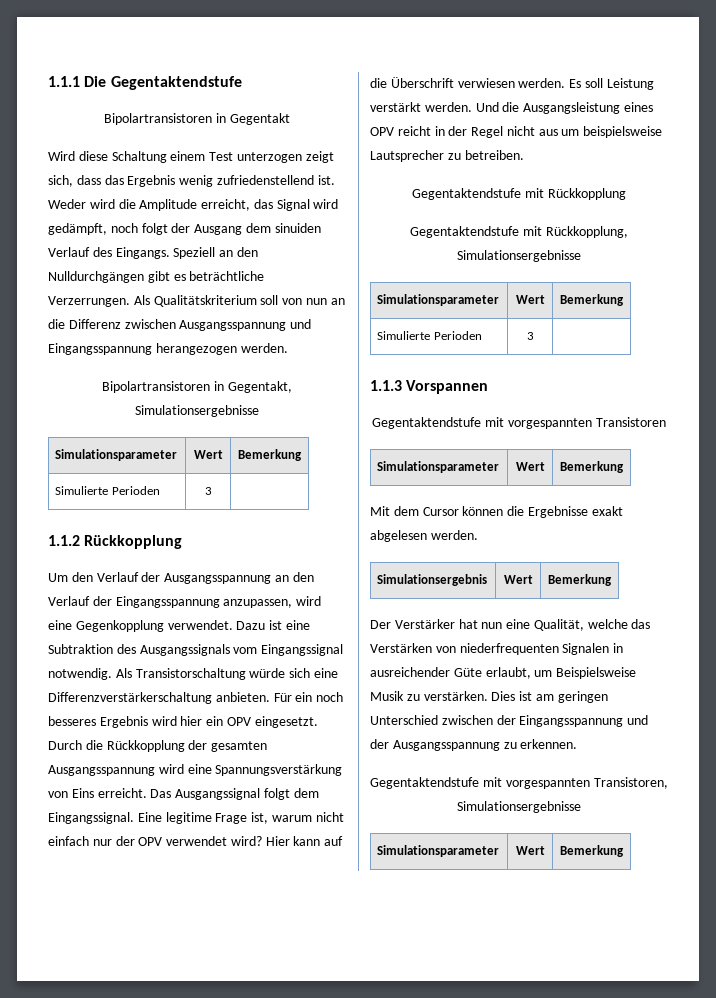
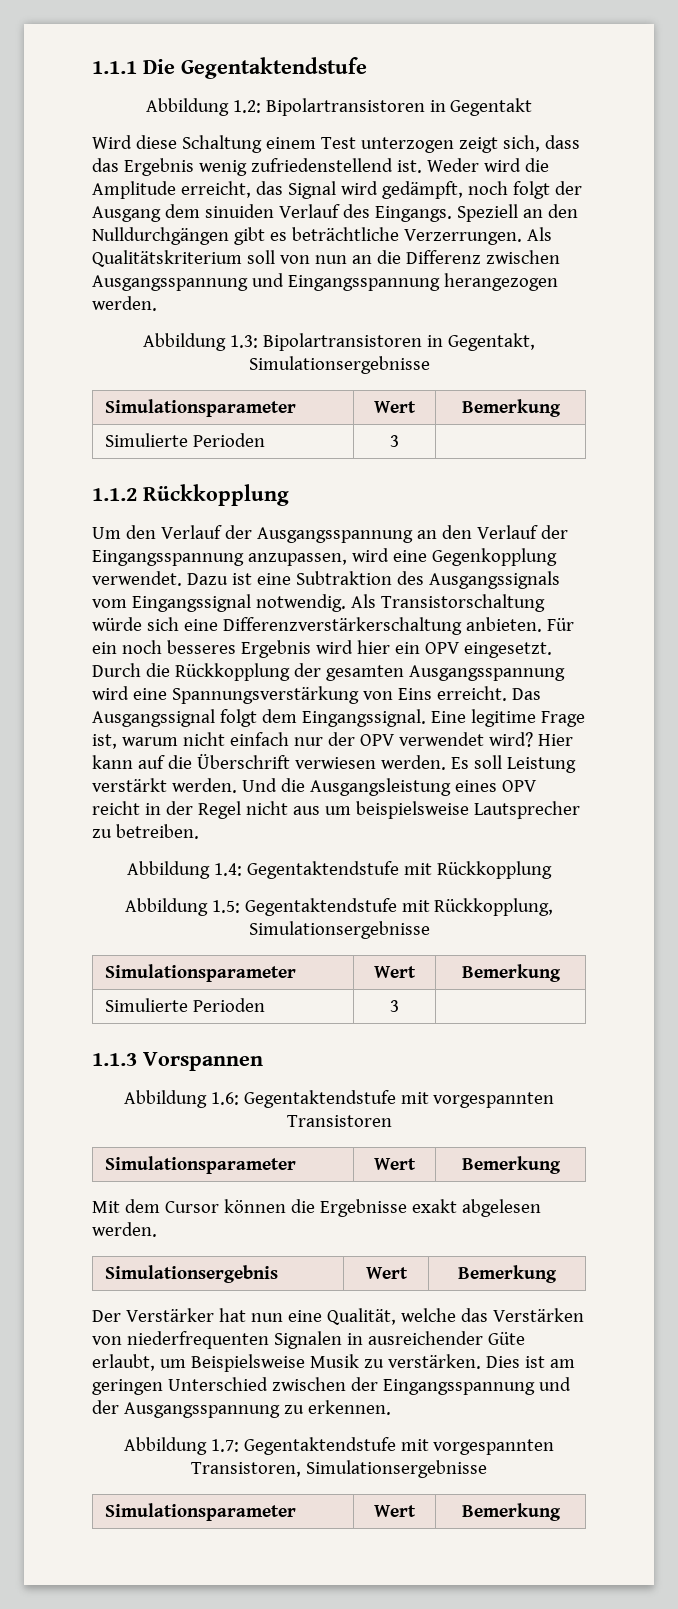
(242, 83) none -> [145,98,261,116] Abbildung 1.2:
(288, 348) none -> [143,333,259,351] Abbildung 1.3:
(524, 155) none -> [127,861,243,879] Abbildung 1.4:
(626, 194) none -> [124,898,240,916] Abbildung 1.5:
(489, 387) none -> [123,1090,239,1108] Abbildung 1.6:
(578, 744) none -> [123,1437,239,1455] Abbildung 1.7:

